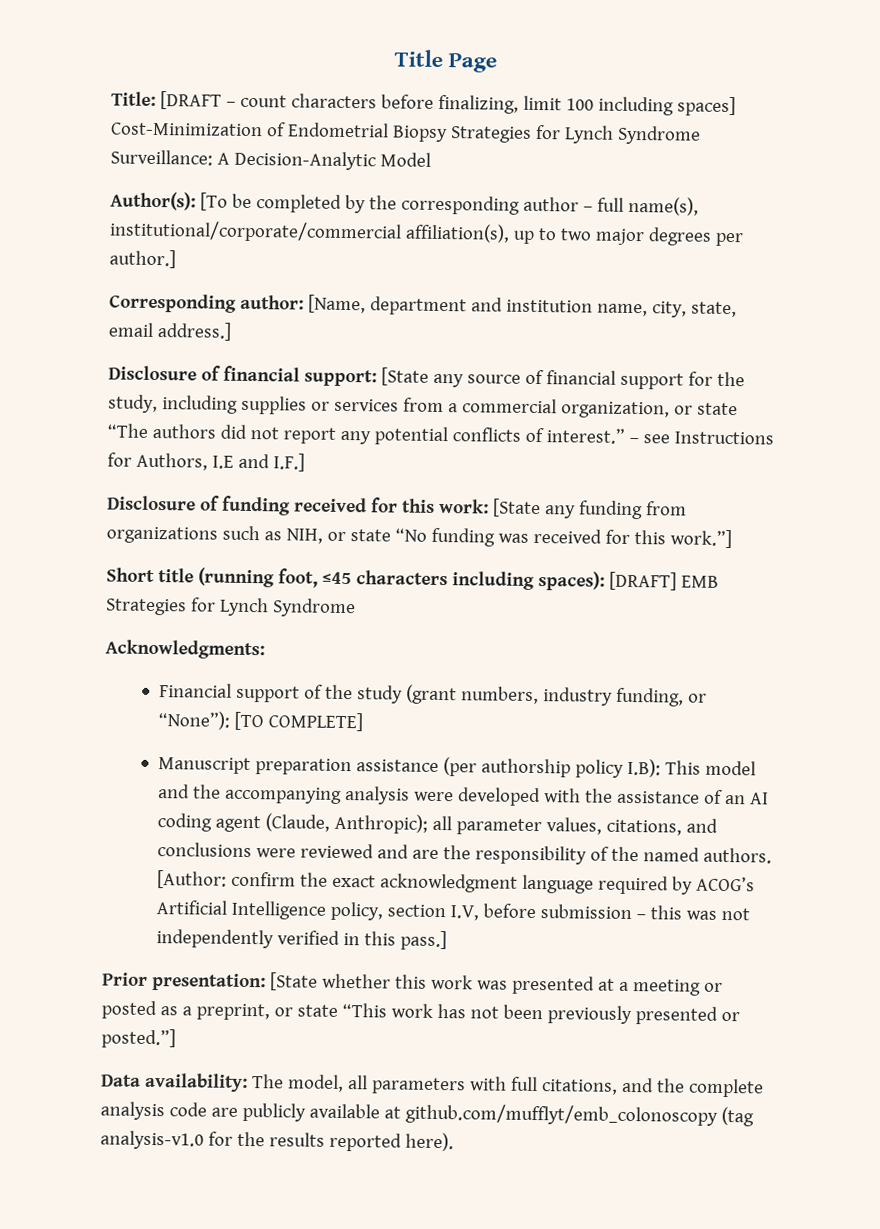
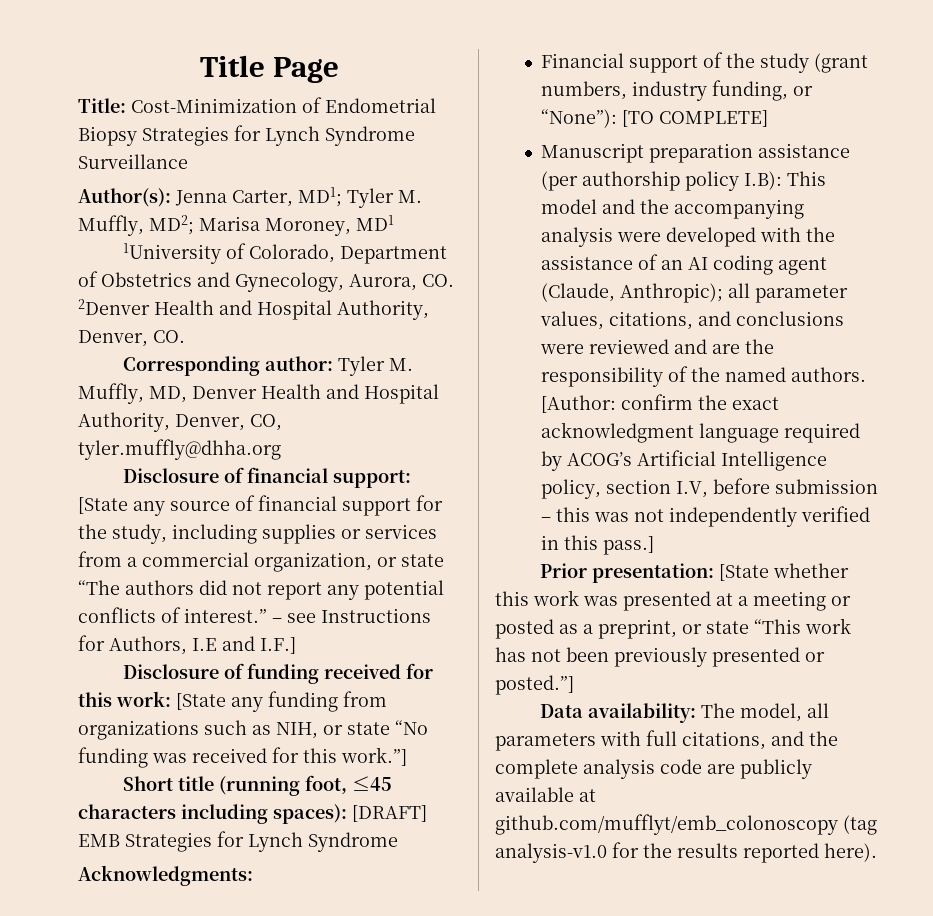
[159,91,736,117] [DRAFT – count characters before finalizing, limit 100 including spaces] -> (126, 105) none
[110,149,431,171] [110,191,699,216] [109,220,744,247] [109,249,176,269] [109,293,737,318] [108,322,232,341] Surveillance: A Decision-Analytic Model // Author(s): [To be completed by the corresponding author – full name(s), institutional/corporate/commercial affiliation(s), up to two major degrees per author.] // Corresponding author: [Name, department and institution name, city, state, email address.] -> [78,154,188,169] [78,187,422,208] [78,215,394,236] [123,243,448,264] [78,271,454,292] [78,299,429,320] [78,330,185,347] [123,356,414,376] [78,383,439,404] [78,412,282,432] [78,439,281,460] Surveillance // Author(s): Jenna Carter, MD1; Tyler M. Muffly, MD2; Marisa Moroney, MD1 // 1University of Colorado, Department of Obstetrics and Gynecology, Aurora, CO. 2Denver Health and Hospital Authority, Denver, CO. // Corresponding author: Tyler M. Muffly, MD, Denver Health and Hospital Authority, Denver, CO, tyler.muffly@dhha.org

